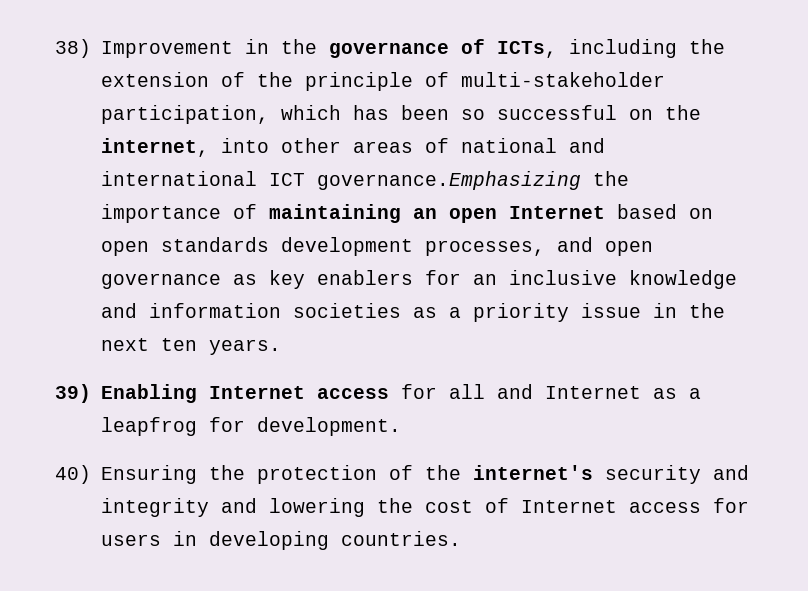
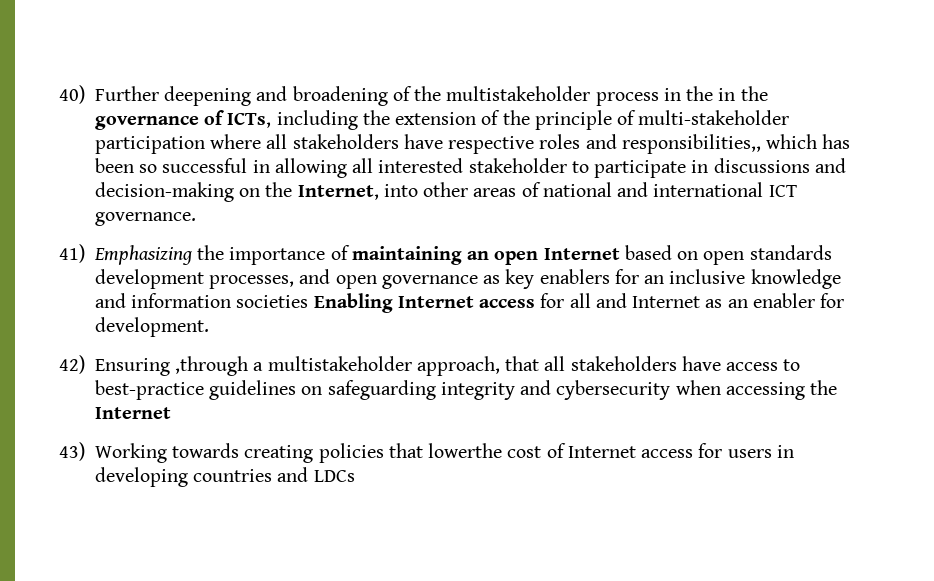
[55,39,233,58] 38) Improvement -> [59,85,714,106] 40) Further deepening and broadening of the multistakeholder process in the
[100,105,269,124] participation, -> [94,134,761,154] participation where all stakeholders have respective roles and responsibilities,,
(617, 112) none -> [252,158,846,178] [94,182,234,202] in allowing all interested stakeholder to participate in discussions and decision-making
[100,138,209,157] internet, -> [297,185,379,200] Internet,
[316,171,581,190] governance.Emphasizing -> [94,212,196,226] [59,244,192,265] governance. // 41) Emphasizing
[412,303,725,322] [100,338,281,355] [55,384,91,403] as a priority issue in the next ten years. // 39) -> (309, 301) none
[688,388,701,399] [100,417,197,436] a leapfrog -> [727,293,815,308] an enabler
[55,465,749,484] [100,498,413,517] 40) Ensuring the protection of the internet's security and integrity and lowering the -> [59,355,801,376] [94,380,838,400] [94,407,171,419] [59,442,503,463] 42) Ensuring ,through a multistakeholder approach, that all stakeholders have access to best-practice guidelines on safeguarding integrity and cybersecurity when accessing the Internet // 43) Working towards creating policies that lowerthe
[340,531,461,546] countries. -> [193,467,355,482] countries and LDCs

